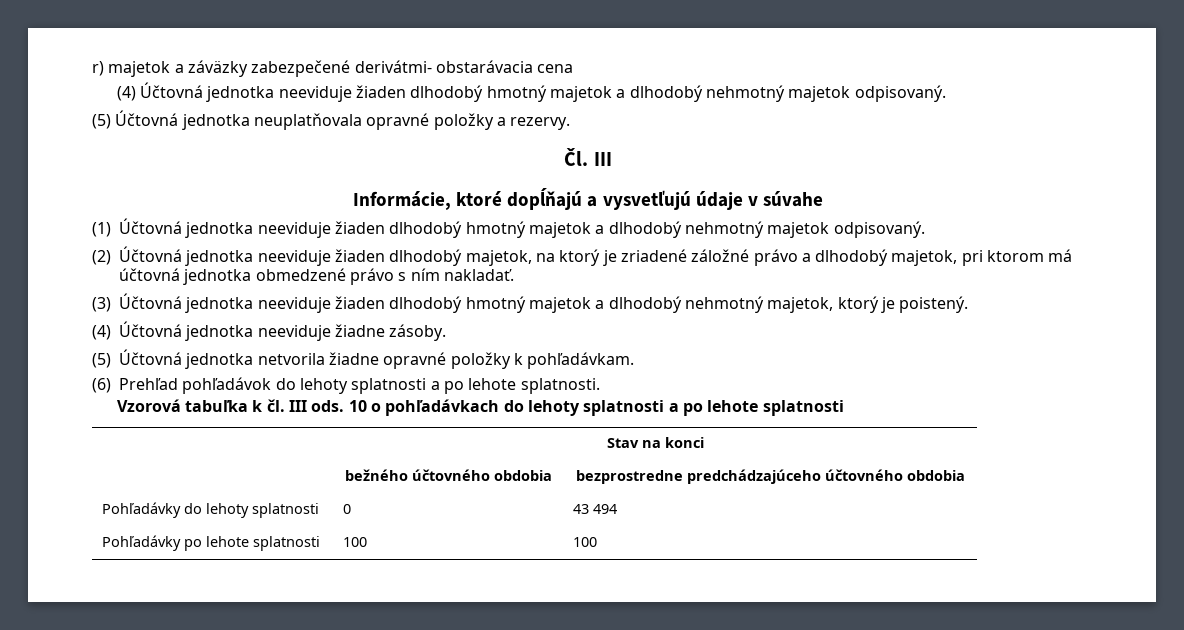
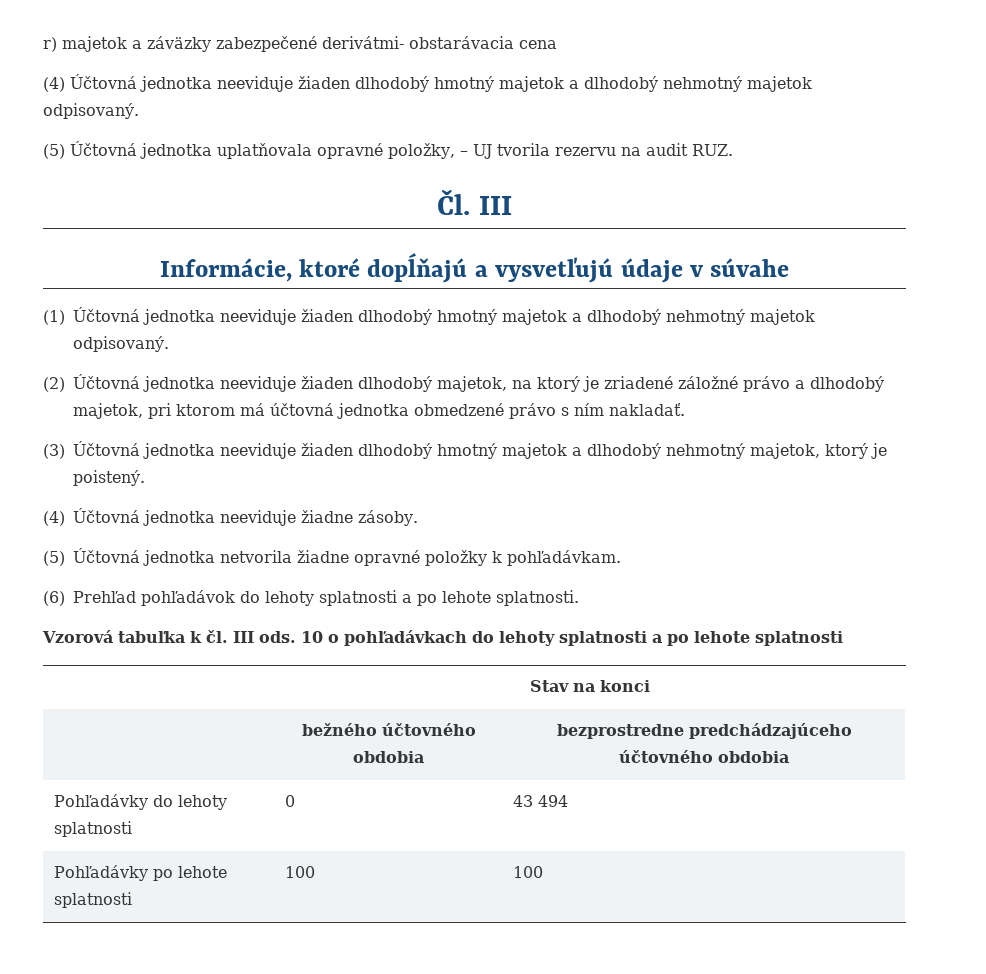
[253,113,571,130] neuplatňovala opravné položky a rezervy. -> [217,143,733,159] uplatňovala opravné položky, – UJ tvorila rezervu na audit RUZ.

